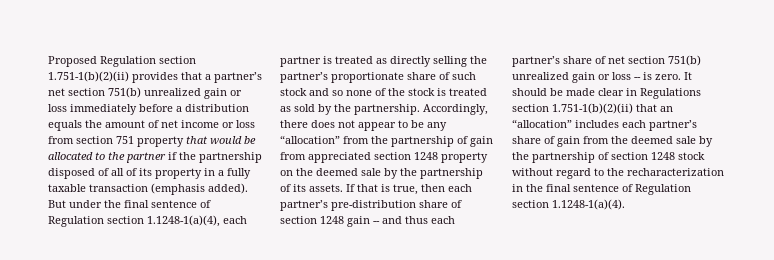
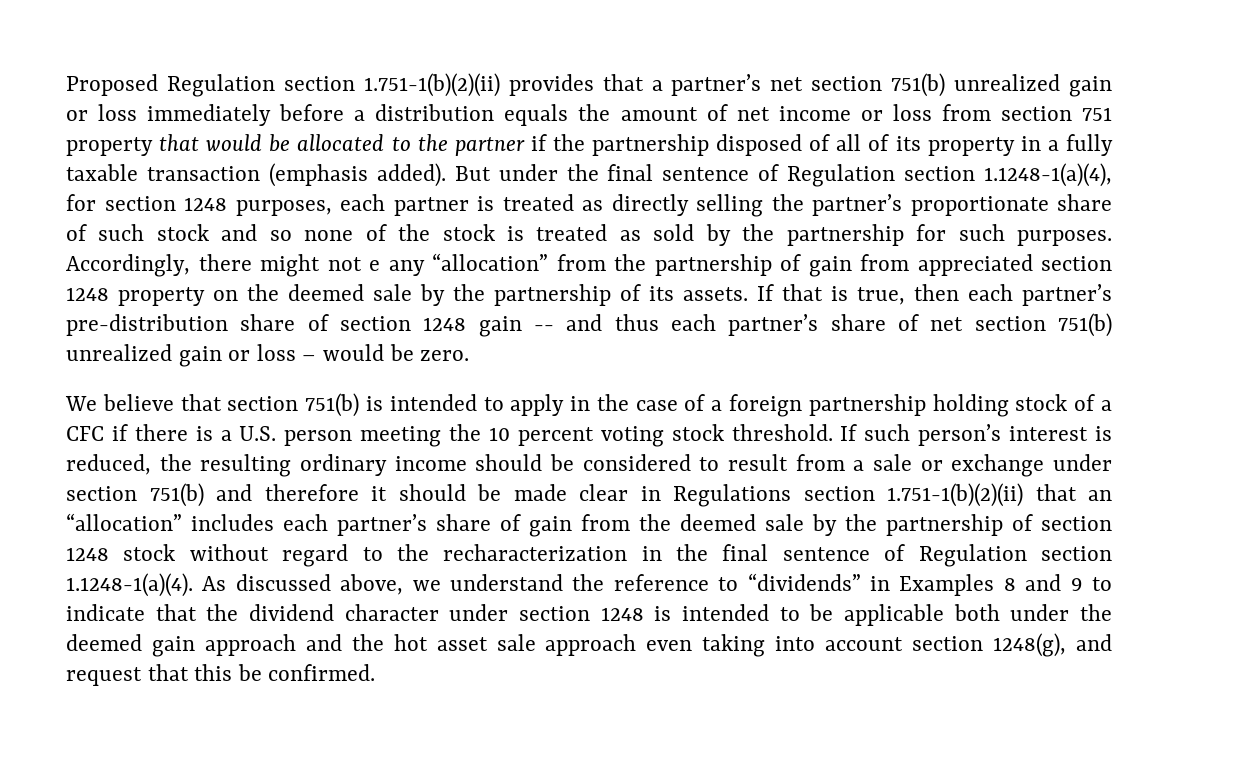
(220, 221) none -> [66,194,332,216] for section 1248 purposes,
[354,104,488,115] [280,120,424,131] partnership. Accordingly, there does not appear to be -> [786,224,1113,246] [66,254,380,277] partnership for such purposes. Accordingly, there might not e
[634,72,692,80] -- is zero. It -> [302,344,470,361] [65,393,1112,417] [66,424,1113,447] [66,454,1112,477] [66,483,387,507] – would be zero. // We believe that section 751(b) is intended to apply in the case of a foreign partnership holding stock of a CFC if there is a U.S. person meeting the 10 percent voting stock threshold. If such person’s interest is reduced, the resulting ordinary income should be considered to result from a sale or exchange under section 751(b) and therefore it
(625, 204) none -> [202,573,1112,596] [66,604,1112,626] [66,633,1112,657] [66,664,376,686] As discussed above, we understand the reference to “dividends” in Examples 8 and 9 to indicate that the dividend character under section 1248 is intended to be applicable both under the deemed gain approach and the hot asset sale approach even taking into account section 1248(g), and request that this be confirmed.

